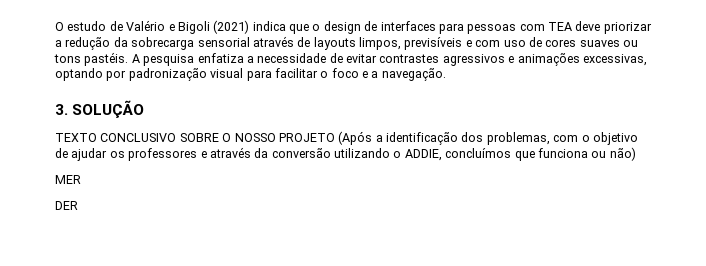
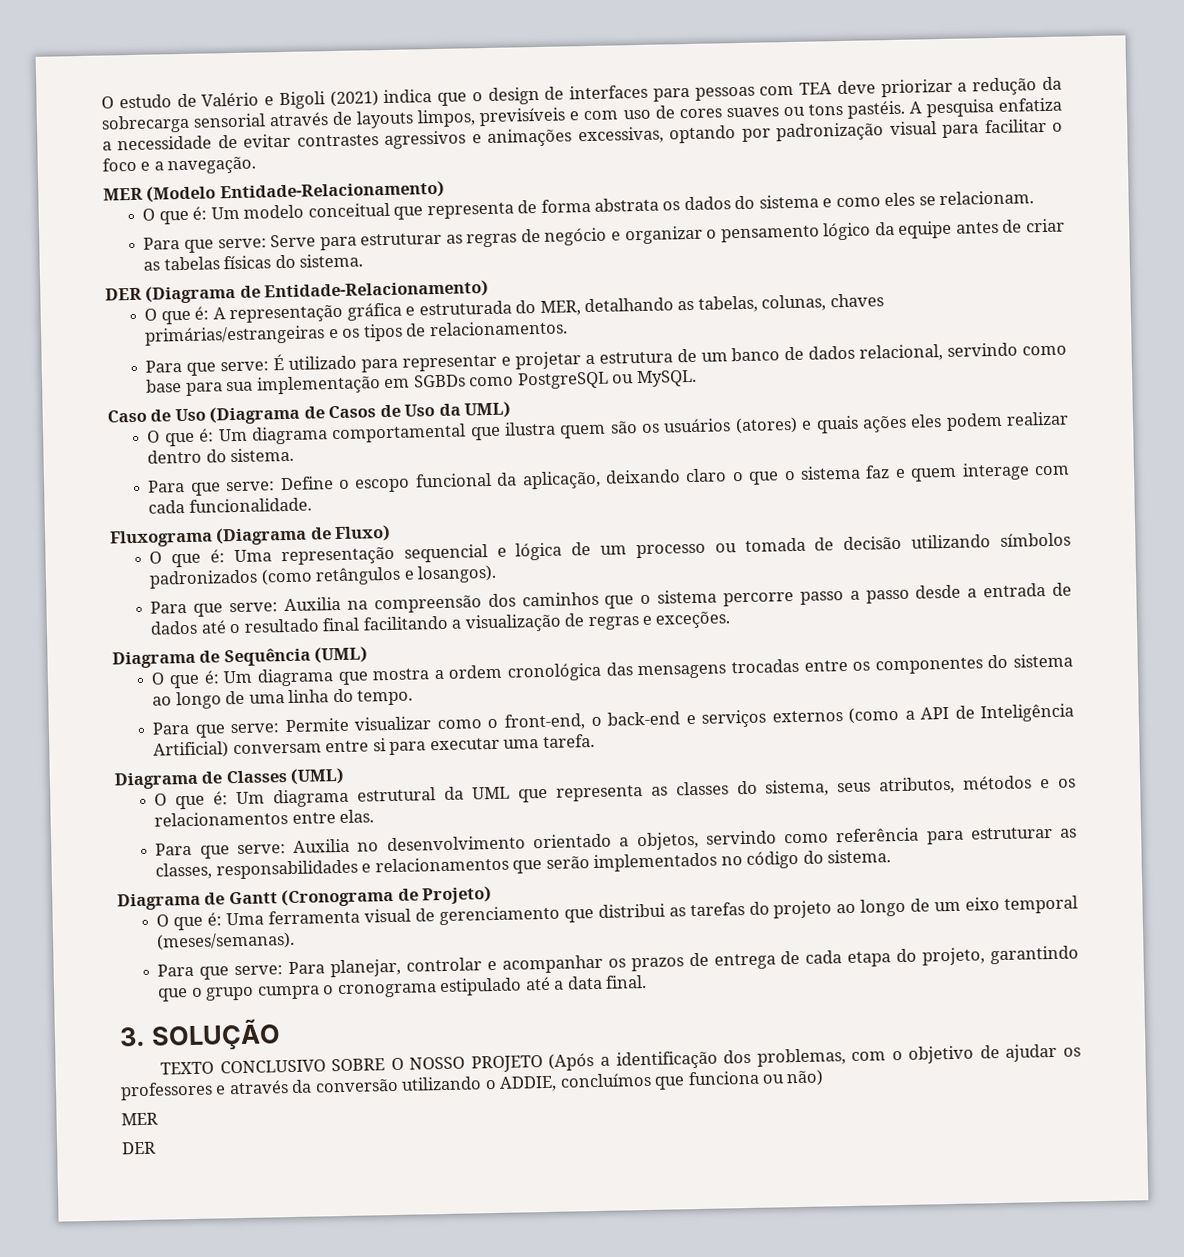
(446, 74) none -> [103,180,445,203] [142,190,1035,225] [143,218,1066,253] [143,253,364,271] [105,279,490,304] [144,293,884,325] [145,320,568,346] [145,342,1067,376] [146,369,697,396] [107,401,512,425] [147,411,1070,447] [147,447,295,464] [147,462,1070,496] [148,497,312,514] [109,524,392,548] [149,532,1071,568] [149,564,498,589] [150,582,1073,617] [150,611,732,635] [112,646,369,669] [151,653,1074,689] [152,688,414,710] [152,703,1074,738] [153,733,595,759] [114,767,346,790] [154,775,1076,810] [154,809,375,827] [155,826,1077,859] [155,849,892,880] [117,886,493,911] [156,895,1079,931] [156,931,296,951] [157,945,1079,980] [158,974,648,1002] // MER (Modelo Entidade-Relacionamento) // O que é: Um modelo conceitual que representa de forma abstrata os dados do sistema e como eles se relacionam. // Para que serve: Serve para estruturar as regras de negócio e organizar o pensamento lógico da equipe antes de criar as tabelas físicas do sistema. // DER (Diagrama de Entidade-Relacionamento) // O que é: A representação gráfica e estruturada do MER, detalhando as tabelas, colunas, chaves primárias/estrangeiras e os tipos de relacionamentos. // Para que serve: É utilizado para representar e projetar a estrutura de um banco de dados relacional, servindo como base para sua implementação em SGBDs como PostgreSQL ou MySQL. // Caso de Uso (Diagrama de Casos de Uso da UML) // O que é: Um diagrama comportamental que ilustra quem são os usuários (atores) e quais ações eles podem realizar dentro do sistema. // Para que serve: Define o escopo funcional da aplicação, deixando claro o que o sistema faz e quem interage com cada funcionalidade. // Fluxograma (Diagrama de Fluxo) // O que é: Uma representação sequencial e lógica de um processo ou tomada de decisão utilizando símbolos padronizados (como retângulos e losangos). // Para que serve: Auxilia na compreensão dos caminhos que o sistema percorre passo a passo desde a entrada de dados até o resultado final facilitando a visualização de regras e exceções. // Diagrama de Sequência (UML) // O que é: Um diagrama que mostra a ordem cronológica das mensagens trocadas entre os componentes do sistema ao longo de uma linha do tempo. // Para que serve: Permite visualizar como o front-end, o back-end e serviços externos (como a API de Inteligência Artificial) conversam entre si para executar uma tarefa. // Diagrama de Classes (UML) // O que é: Um diagrama estrutural da UML que representa as classes do sistema, seus atributos, métodos e os relacionamentos entre elas. // Para que serve: Auxilia no desenvolvimento orientado a objetos, servindo como referência para estruturar as classes, responsabilidades e relacionamentos que serão implementados no código do sistema. // Diagrama de Gantt (Cronograma de Projeto) // O que é: Uma ferramenta visual de gerenciamento que distribui as tarefas do projeto ao longo de um eixo temporal (meses/semanas). // Para que serve: Para planejar, controlar e acompanhar os prazos de entrega de cada etapa do projeto, garantindo que o grupo cumpra o cronograma estipulado até a data final.

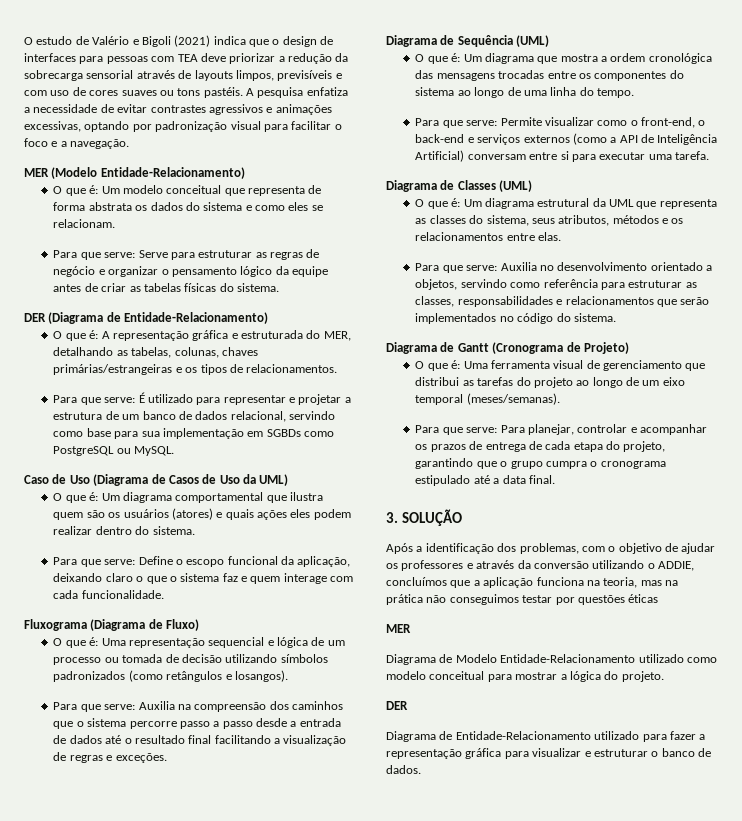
[160,1053,595,1075] TEXTO CONCLUSIVO SOBRE O NOSSO PROJETO (Após -> [386,543,413,554] Após
[687,1069,825,1087] [121,1112,158,1126] [122,1141,156,1155] funciona ou não) // MER // DER -> [473,577,678,588] [386,594,659,605] [386,624,411,633] [386,654,717,665] [386,671,664,682] [386,701,408,710] [386,731,706,742] [386,748,711,759] [386,765,421,774] a aplicação funciona na teoria, mas na prática não conseguimos testar por questões éticas // MER // Diagrama de Modelo Entidade-Relacionamento utilizado como modelo conceitual para mostrar a lógica do projeto. // DER // Diagrama de Entidade-Relacionamento utilizado para fazer a representação gráfica para visualizar e estruturar o banco de dados.

